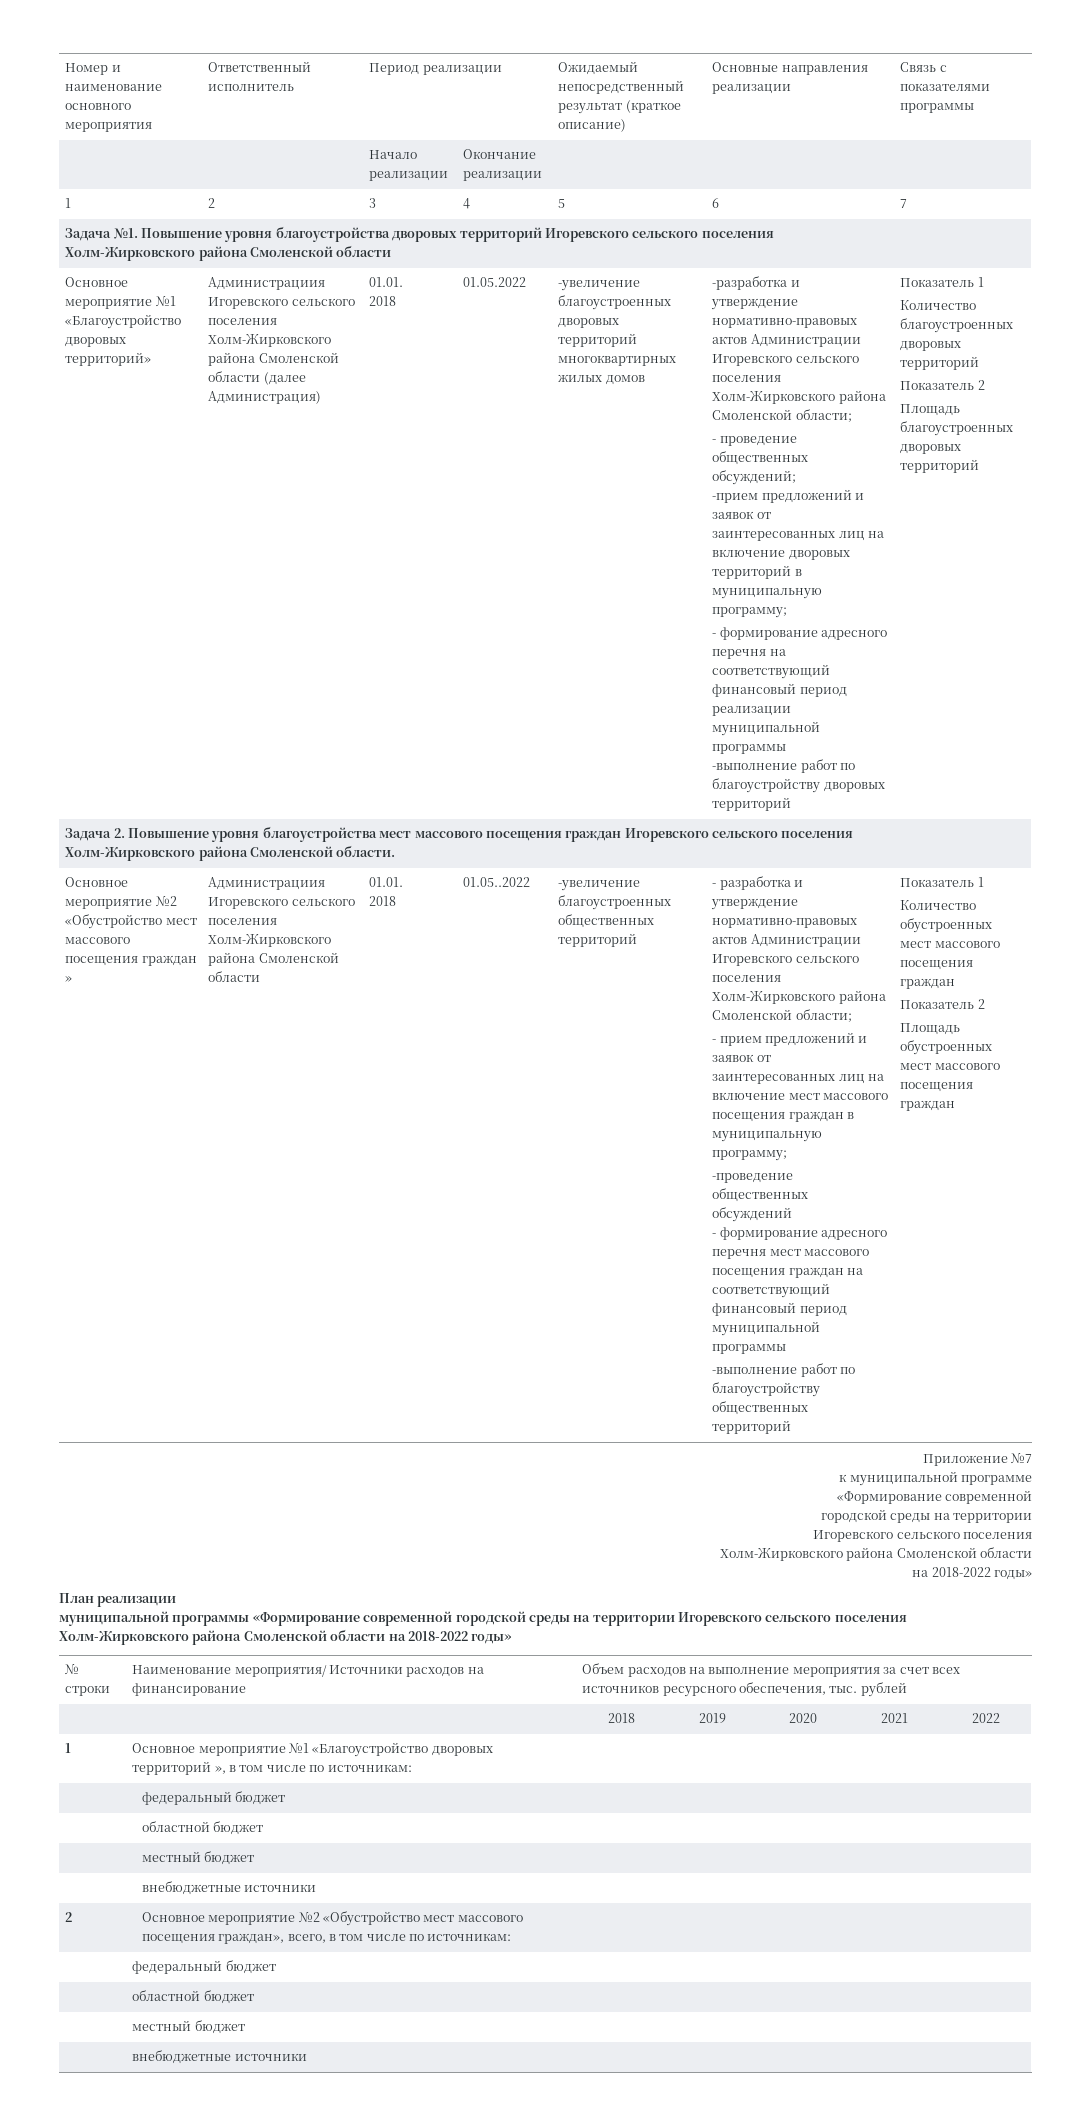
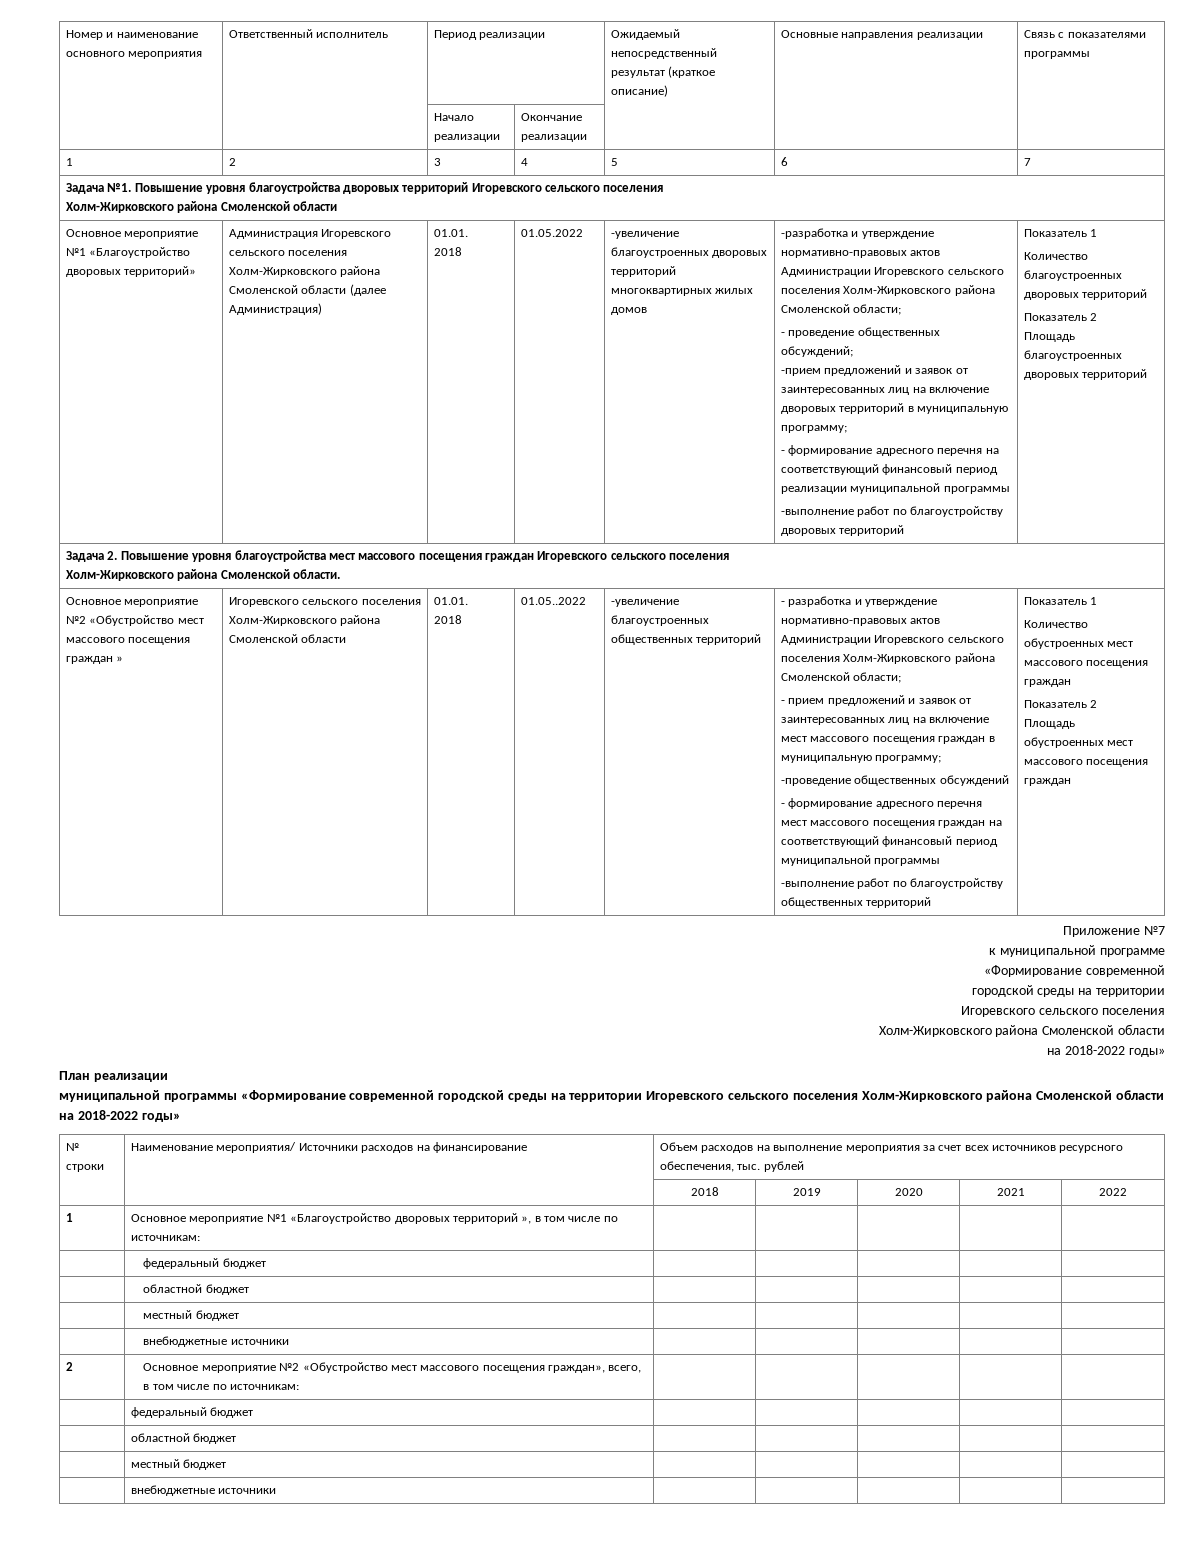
[208,277,326,290] Администрациия -> [229,229,319,239] Администрация
[208,877,326,890] Администрациия -> (124, 659) none

